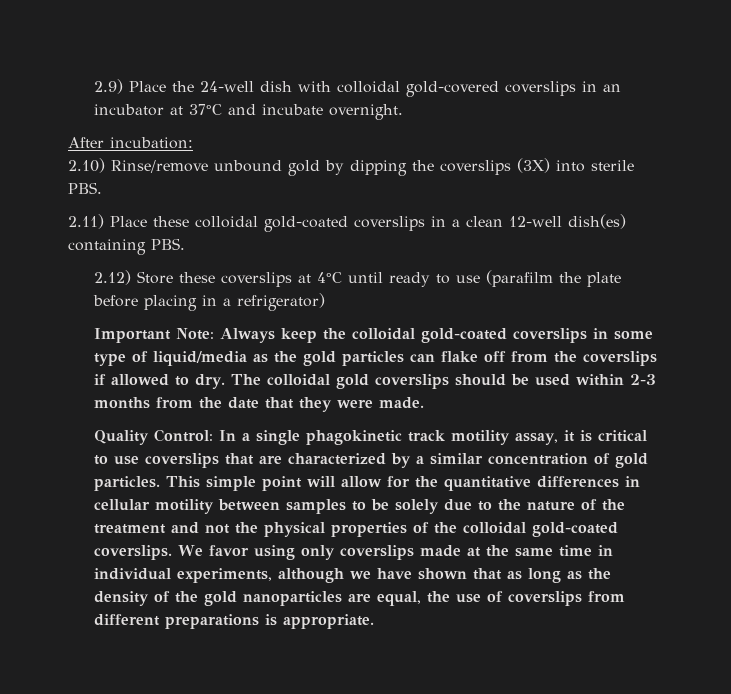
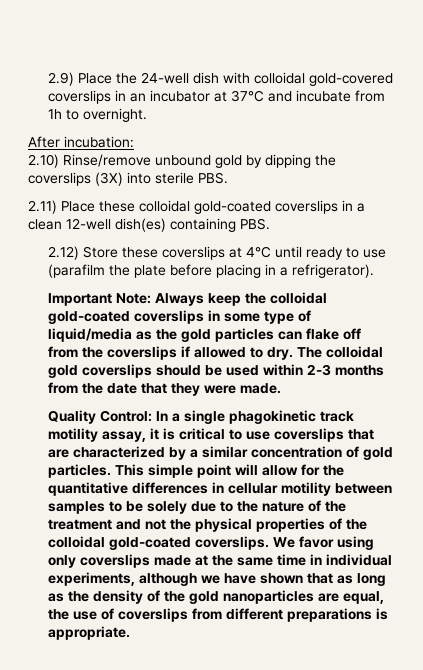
(323, 109) none -> [355,90,386,102] [48,109,80,120] from 1h to
[236,293,325,311] refrigerator) -> [292,264,375,278] refrigerator).

